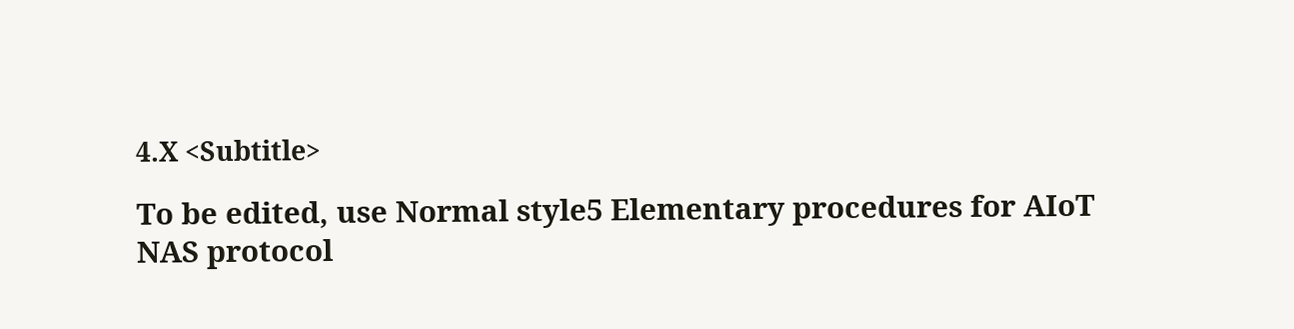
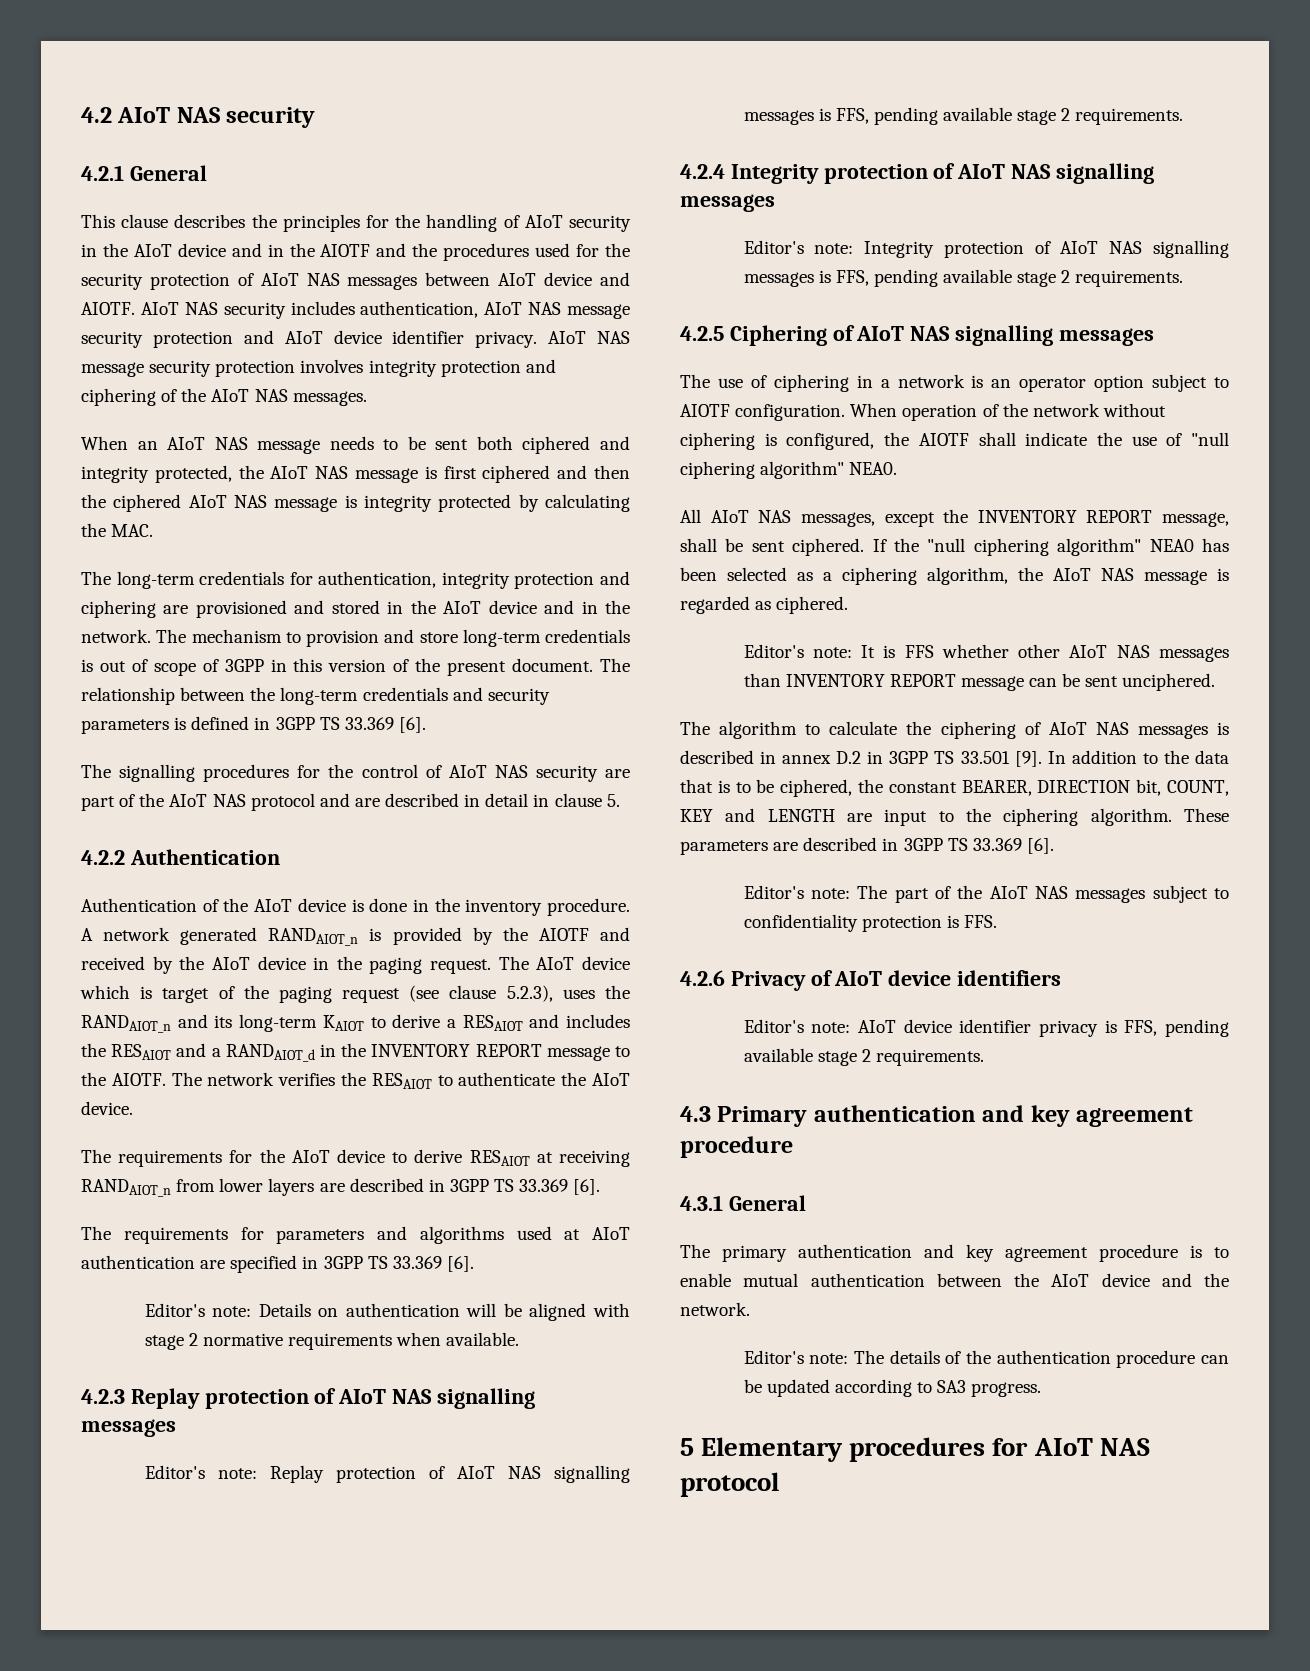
[135,139,322,162] [136,198,603,229] 4.X <Subtitle> // To be edited, use Normal style5 -> [81,107,316,128] [81,165,207,181] [81,214,631,232] [81,243,630,261] [81,272,631,290] [81,301,630,319] [81,330,630,348] [81,359,556,377] [81,388,367,406] [81,436,631,454] [81,465,631,483] [81,494,630,512] [81,523,154,537] [81,571,630,589] [81,600,630,618] [81,629,630,647] [81,658,630,676] [81,687,550,705] [81,716,426,734] [81,764,631,782] [81,793,620,811] [81,849,280,865] [81,898,630,916] [81,927,630,946] [81,956,630,974] [80,985,630,1003] [81,1014,630,1033] [81,1043,630,1062] [81,1072,631,1089] [81,1101,133,1115] [81,1149,630,1167] [81,1178,601,1197] [81,1226,630,1244] [81,1255,474,1273] [144,1303,630,1321] [144,1332,520,1350] [81,1388,535,1409] [81,1419,176,1437] [144,1465,630,1483] [743,107,1184,125] [680,163,1154,184] [680,194,775,212] [743,240,1229,258] [743,269,1184,287] [680,325,1154,346] [680,374,1229,392] [680,403,1166,421] [680,432,1229,450] [680,461,898,479] [680,509,1229,527] [680,538,1229,556] [680,567,1229,585] [680,596,849,614] [743,644,1229,662] [743,673,1216,691] [680,721,1229,739] [680,750,1229,767] [680,779,1229,797] [680,808,1229,826] [680,837,1054,855] [743,885,1229,903] [743,914,997,932] [680,970,1062,991] [743,1019,1229,1037] [743,1048,984,1066] [680,1105,1194,1127] [680,1136,793,1158] [680,1195,806,1211] [680,1244,1229,1262] [680,1273,1229,1287] [680,1302,750,1316] [743,1350,1229,1368] [743,1379,1042,1397] [680,1438,694,1456] 4.2 AIoT NAS security // 4.2.1 General // This clause describes the principles for the handling of AIoT security in the AIoT device and in the AIOTF and the procedures used for the security protection of AIoT NAS messages between AIoT device and AIOTF. AIoT NAS security includes authentication, AIoT NAS message security protection and AIoT device identifier privacy. AIoT NAS message security protection involves integrity protection and ciphering of the AIoT NAS messages. // When an AIoT NAS message needs to be sent both ciphered and integrity protected, the AIoT NAS message is first ciphered and then the ciphered AIoT NAS message is integrity protected by calculating the MAC. // The long-term credentials for authentication, integrity protection and ciphering are provisioned and stored in the AIoT device and in the network. The mechanism to provision and store long-term credentials is out of scope of 3GPP in this version of the present document. The relationship between the long-term credentials and security parameters is defined in 3GPP TS 33.369 [6]. // The signalling procedures for the control of AIoT NAS security are part of the AIoT NAS protocol and are described in detail in clause 5. // 4.2.2 Authentication // Authentication of the AIoT device is done in the inventory procedure. A network generated RANDAIOT_n is provided by the AIOTF and received by the AIoT device in the paging request. The AIoT device which is target of the paging request (see clause 5.2.3), uses the RANDAIOT_n and its long-term KAIOT to derive a RESAIOT and includes the RESAIOT and a RANDAIOT_d in the INVENTORY REPORT message to the AIOTF. The network verifies the RESAIOT to authenticate the AIoT device. // The requirements for the AIoT device to derive RESAIOT at receiving RANDAIOT_n from lower layers are described in 3GPP TS 33.369 [6]. // The requirements for parameters and algorithms used at AIoT authentication are specified in 3GPP TS 33.369 [6]. // Editor's note: Details on authentication will be aligned with stage 2 normative requirements when available. // 4.2.3 Replay protection of AIoT NAS signalling messages // Editor's note: Replay protection of AIoT NAS signalling messages is FFS, pending available stage 2 requirements. // 4.2.4 Integrity protection of AIoT NAS signalling messages // Editor's note: Integrity protection of AIoT NAS signalling messages is FFS, pending available stage 2 requirements. // 4.2.5 Ciphering of AIoT NAS signalling messages // The use of ciphering in a network is an operator option subject to AIOTF configuration. When operation of the network without ciphering is configured, the AIOTF shall indicate the use of "null ciphering algorithm" NEA0. // All AIoT NAS messages, except the INVENTORY REPORT message, shall be sent ciphered. If the "null ciphering algorithm" NEA0 has been selected as a ciphering algorithm, the AIoT NAS message is regarded as ciphered. // Editor's note: It is FFS whether other AIoT NAS messages than INVENTORY REPORT message can be sent unciphered. // The algorithm to calculate the ciphering of AIoT NAS messages is described in annex D.2 in 3GPP TS 33.501 [9]. In addition to the data that is to be ciphered, the constant BEARER, DIRECTION bit, COUNT, KEY and LENGTH are input to the ciphering algorithm. These parameters are described in 3GPP TS 33.369 [6]. // Editor's note: The part of the AIoT NAS messages subject to confidentiality protection is FFS. // 4.2.6 Privacy of AIoT device identifiers // Editor's note: AIoT device identifier privacy is FFS, pending available stage 2 requirements. // 4.3 Primary authentication and key agreement procedure // 4.3.1 General // The primary authentication and key agreement procedure is to enable mutual authentication between the AIoT device and the network. // Editor's note: The details of the authentication procedure can be updated according to SA3 progress. // 5

